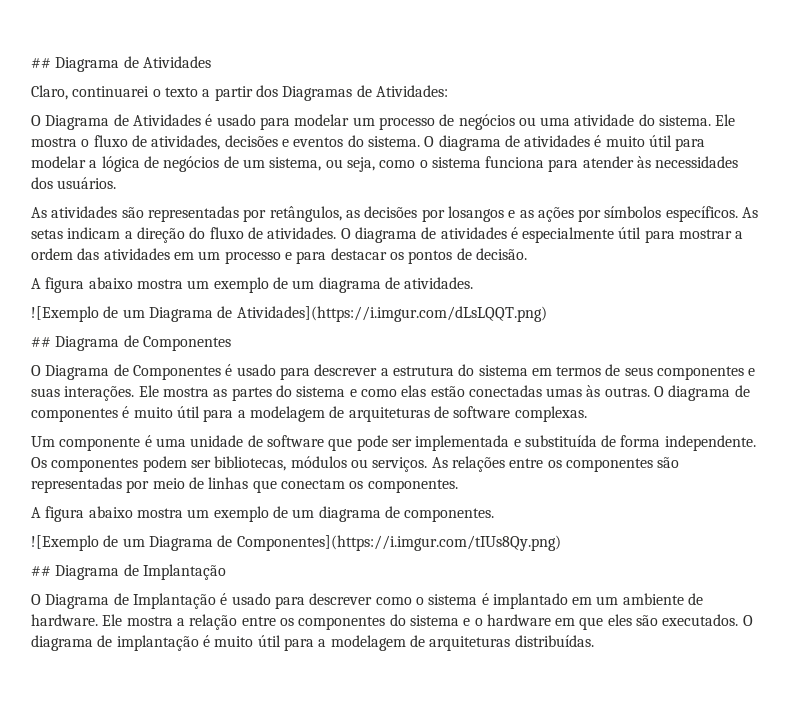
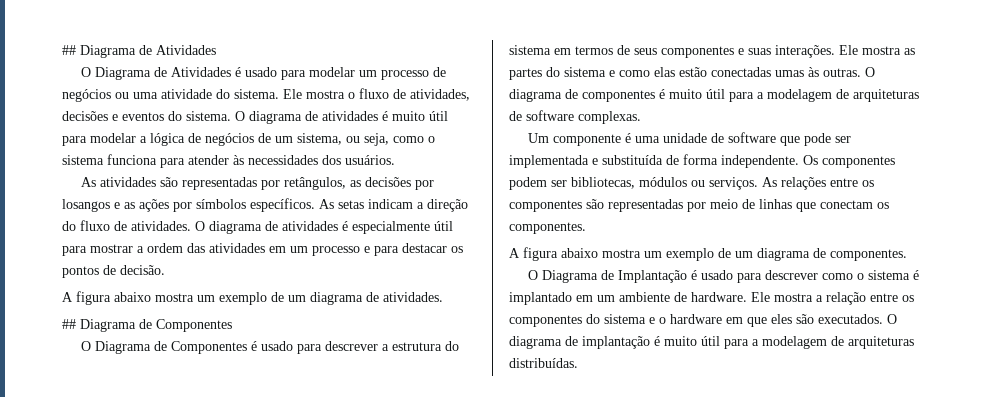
[31,85,448,101] // Claro, continuarei o texto a partir dos Diagramas de Atividades: -> (216, 50) none
[31,306,547,322] // ![Exemplo de um Diagrama de Atividades](https://i.imgur.com/dLsLQQT.png) -> (443, 297) none
[31,535,561,551] [31,564,226,580] // ![Exemplo de um Diagrama de Componentes](https://i.imgur.com/tIUs8Qy.png) // ## Diagrama de Implantação -> (907, 255) none

